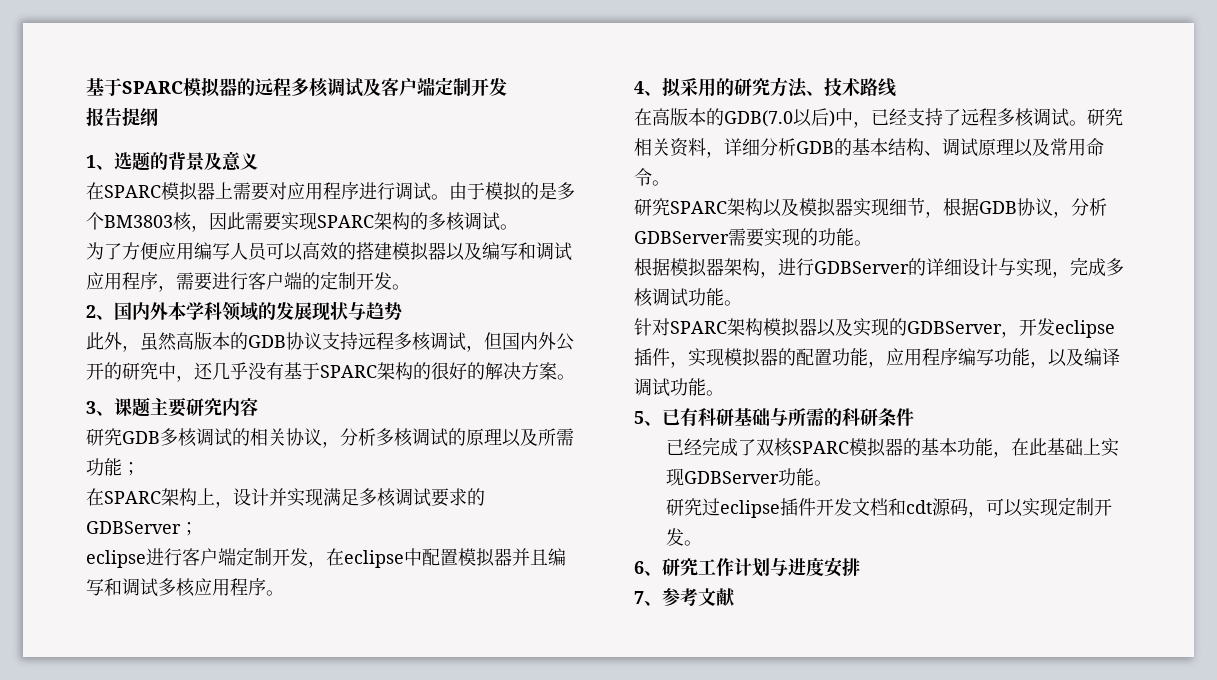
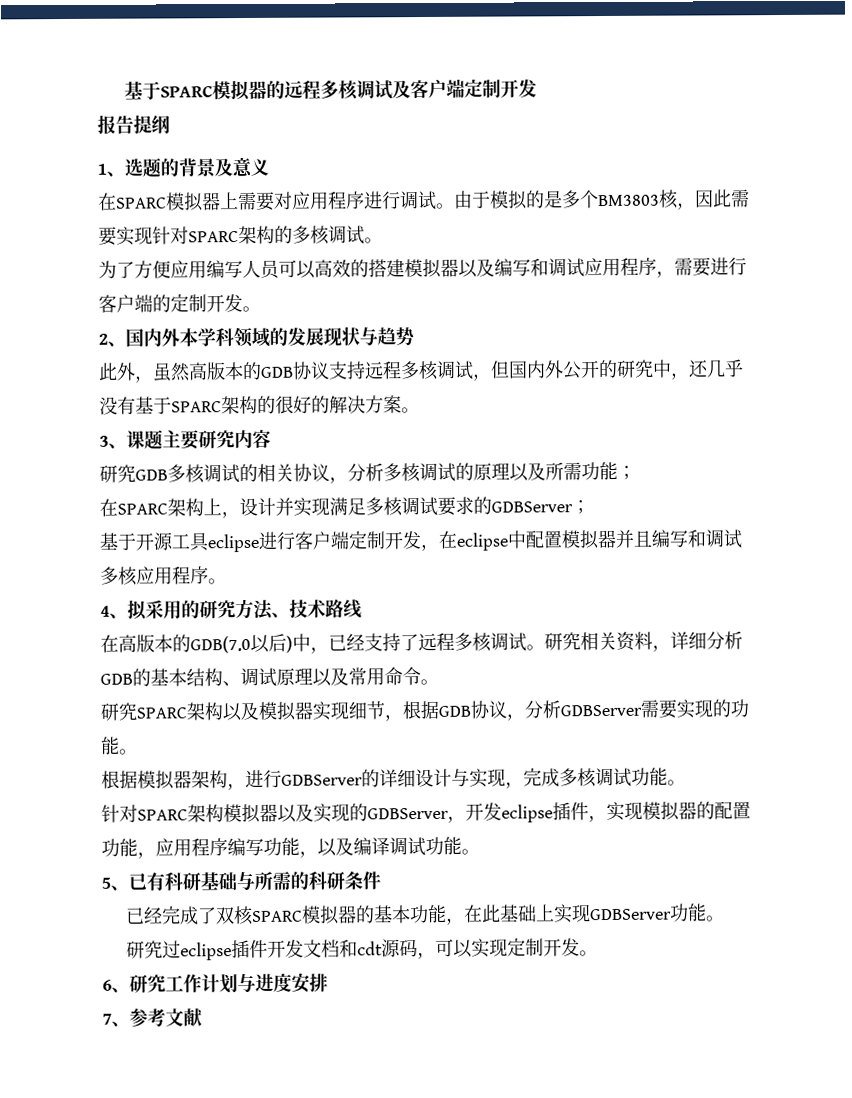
(317, 221) none -> [152,226,189,245] 针对
(198, 529) none -> [99,532,210,552] 基于开源工具

